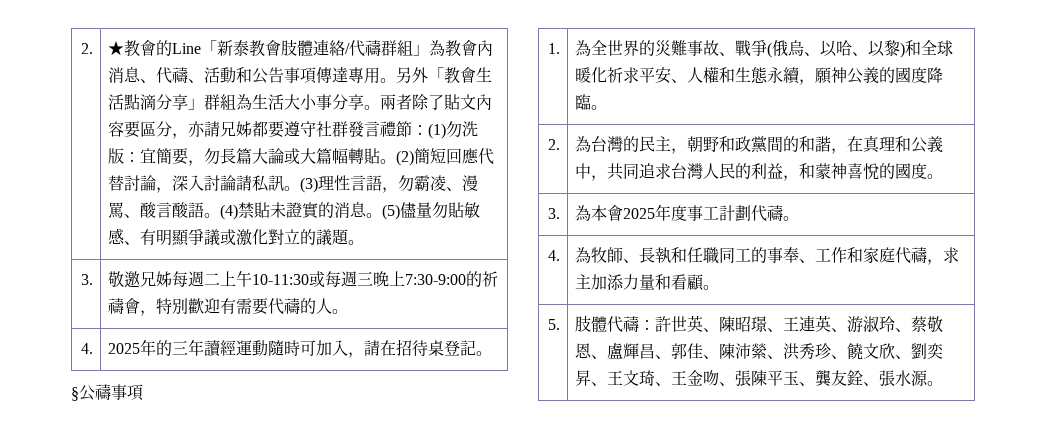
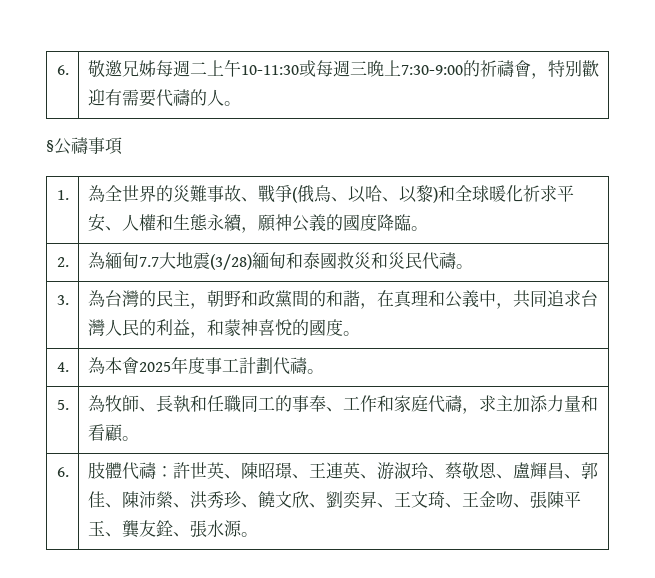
[80,43,93,54] [108,39,494,57] [108,66,493,84] [108,94,493,110] [108,121,479,139] [108,148,495,166] [108,175,479,193] [108,202,481,220] [108,228,365,246] [80,274,93,285] 2. | ★教會的Line「新泰教會肢體連絡/代禱群組」為教會內消息、代禱、活動和公告事項傳達專用。另外「教會生活點滴分享」群組為生活大小事分享。兩者除了貼文內容要區分，亦請兄姊都要遵守社群發言禮節：(1)勿洗版：宜簡要，勿長篇大論或大篇幅轉貼。(2)簡短回應代替討論，深入討論請私訊。(3)理性言語，勿霸凌、漫罵、酸言酸語。(4)禁貼未證實的消息。(5)儘量勿貼敏感、有明顯爭議或激化對立的議題。 // 3. -> [57,65,70,75] 6.
[80,343,93,354] [108,339,493,358] // 4. | 2025年的三年讀經運動隨時可加入，請在招待桌登記。 -> (241, 103) none
(560, 144) none -> [87,252,473,270] [57,295,70,305] | 為緬甸7.7大地震(3/28)緬甸和泰國救災和災民代禱。 // 3.
[547,208,560,219] 3. -> [57,362,70,372] 4.
[547,250,560,261] 4. -> [57,400,70,410] 5.
[547,319,560,330] 5. -> [57,467,70,477] 6.

